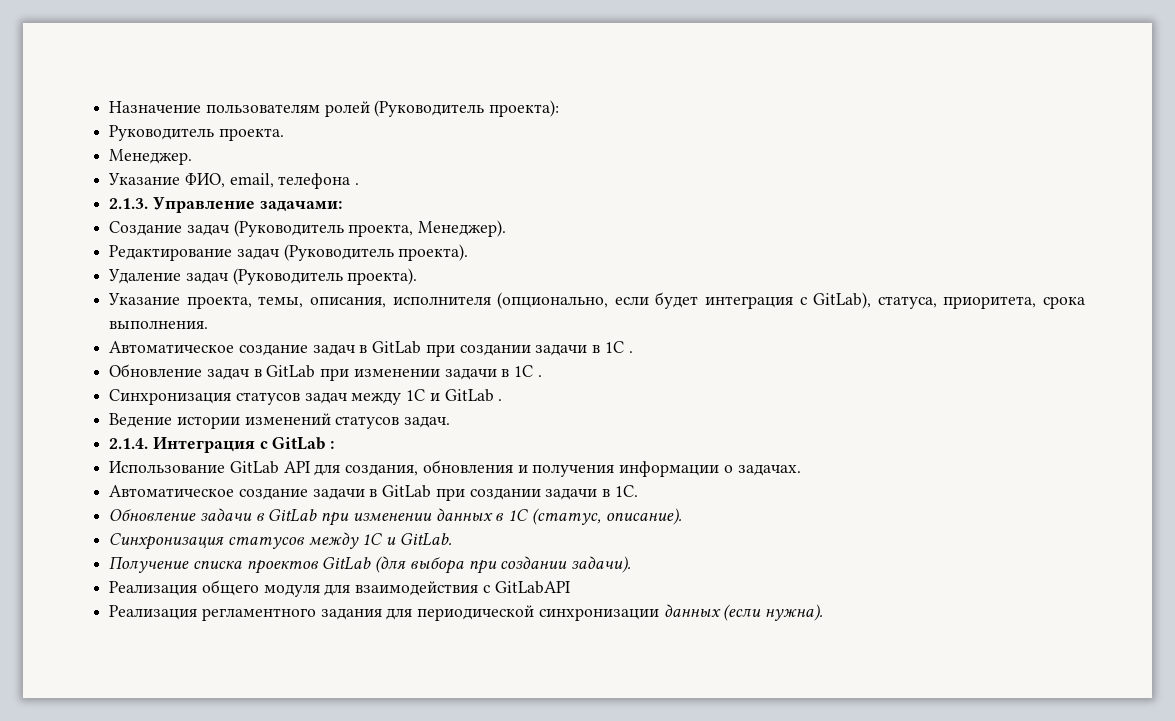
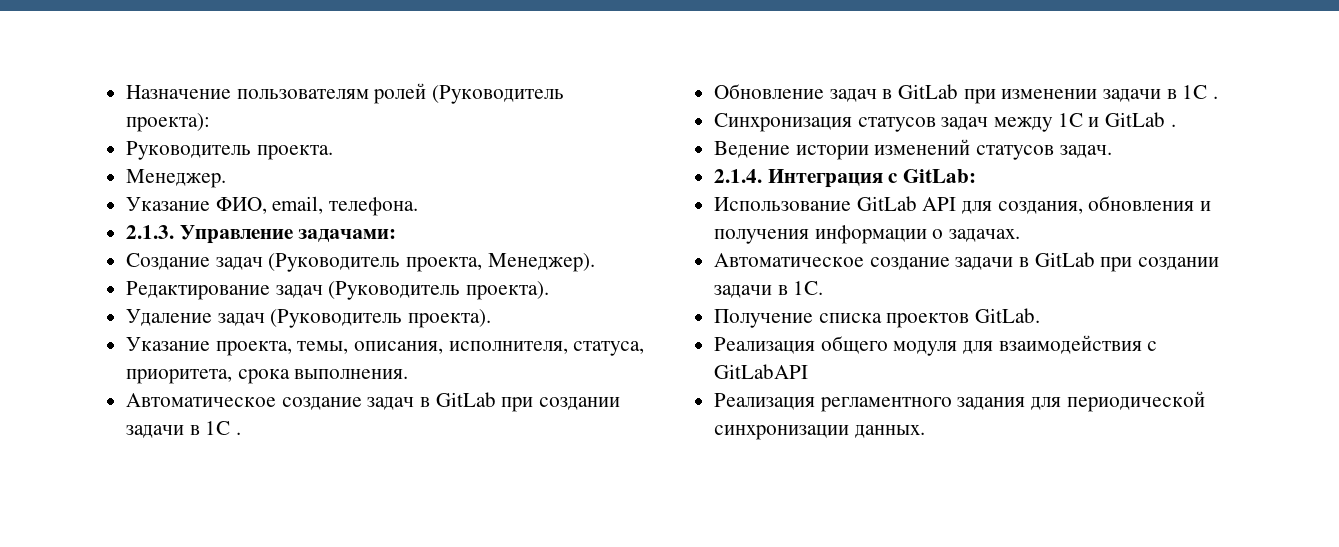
[278,173,360,189] телефона . -> [329,197,419,216] телефона.
[392,292,872,309] исполнителя (опционально, если будет интеграция с GitLab), -> [448,341,568,354] исполнителя,
[272,437,335,450] GitLab : -> [903,169,977,183] GitLab:
[109,508,682,526] [109,532,452,550] [109,556,632,574] Обновление задачи в GitLab при изменении данных в 1С (статус, описание). // Синхронизация статусов между 1С и GitLab. // Получение списка проектов GitLab (для выбора при создании задачи). -> [714,308,1041,328] Получение списка проектов GitLab.
[663,604,824,621] данных (если нужна). -> [854,425,925,438] данных.

